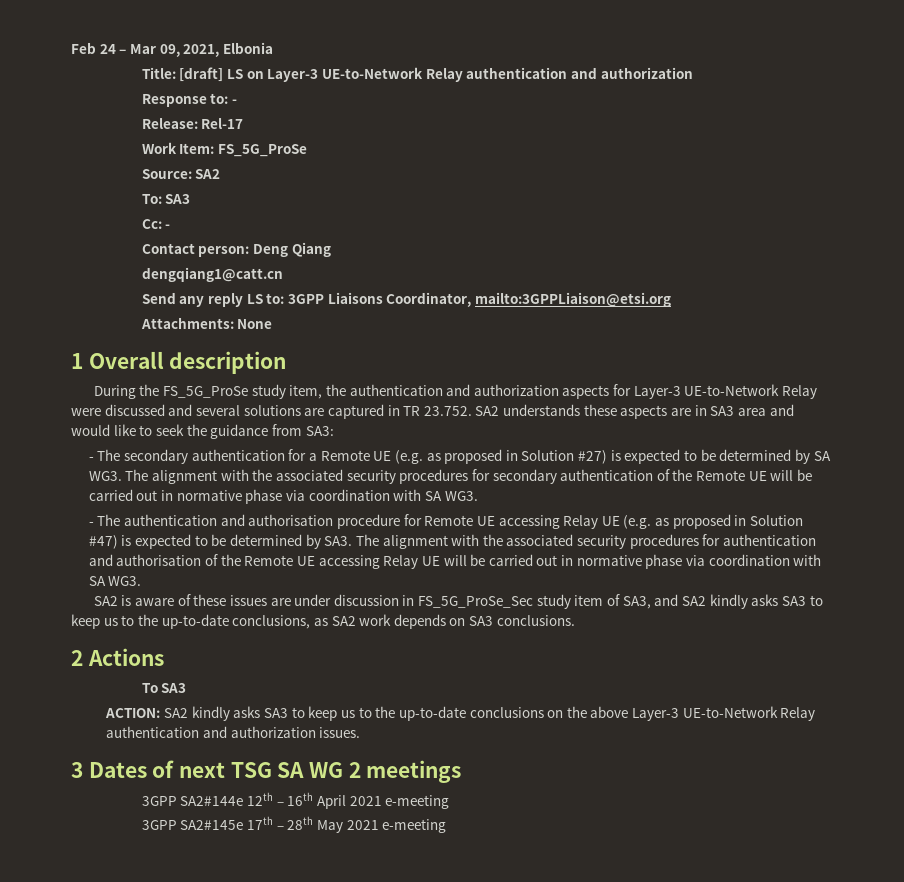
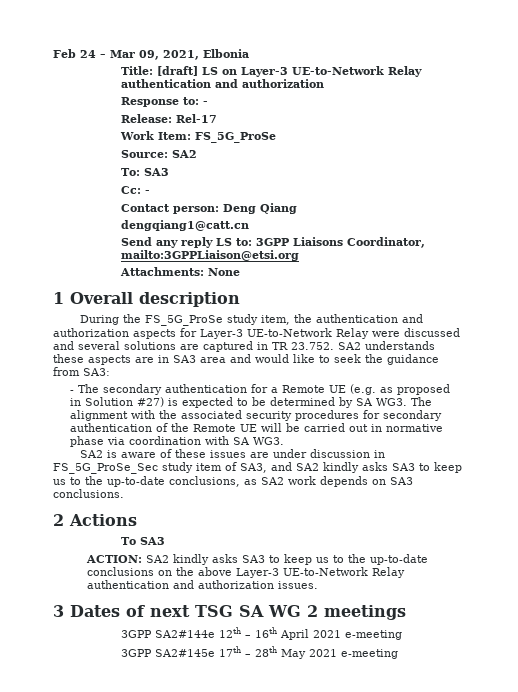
[88,514,804,529] [88,534,817,549] [88,554,822,569] [88,576,142,586] // - The authentication and authorisation procedure for Remote UE accessing Relay UE (e.g. as proposed in Solution #47) is expected to be determined by SA3. The alignment with the associated security procedures for authentication and authorisation of the Remote UE accessing Relay UE will be carried out in normative phase via coordination with SA WG3. -> (285, 441) none

